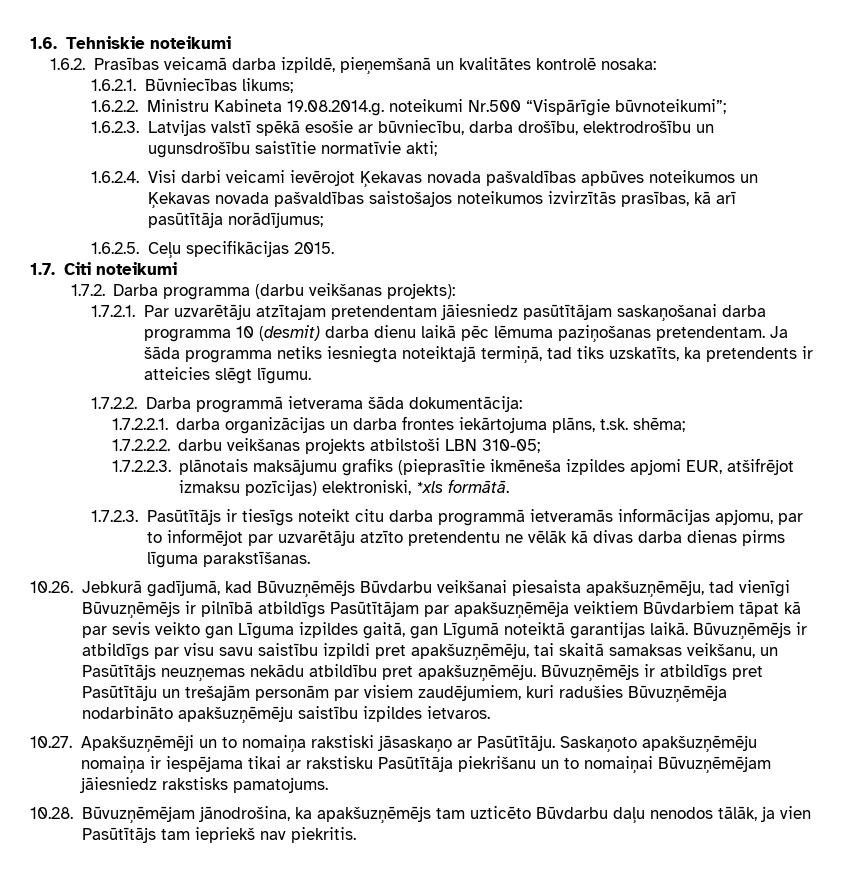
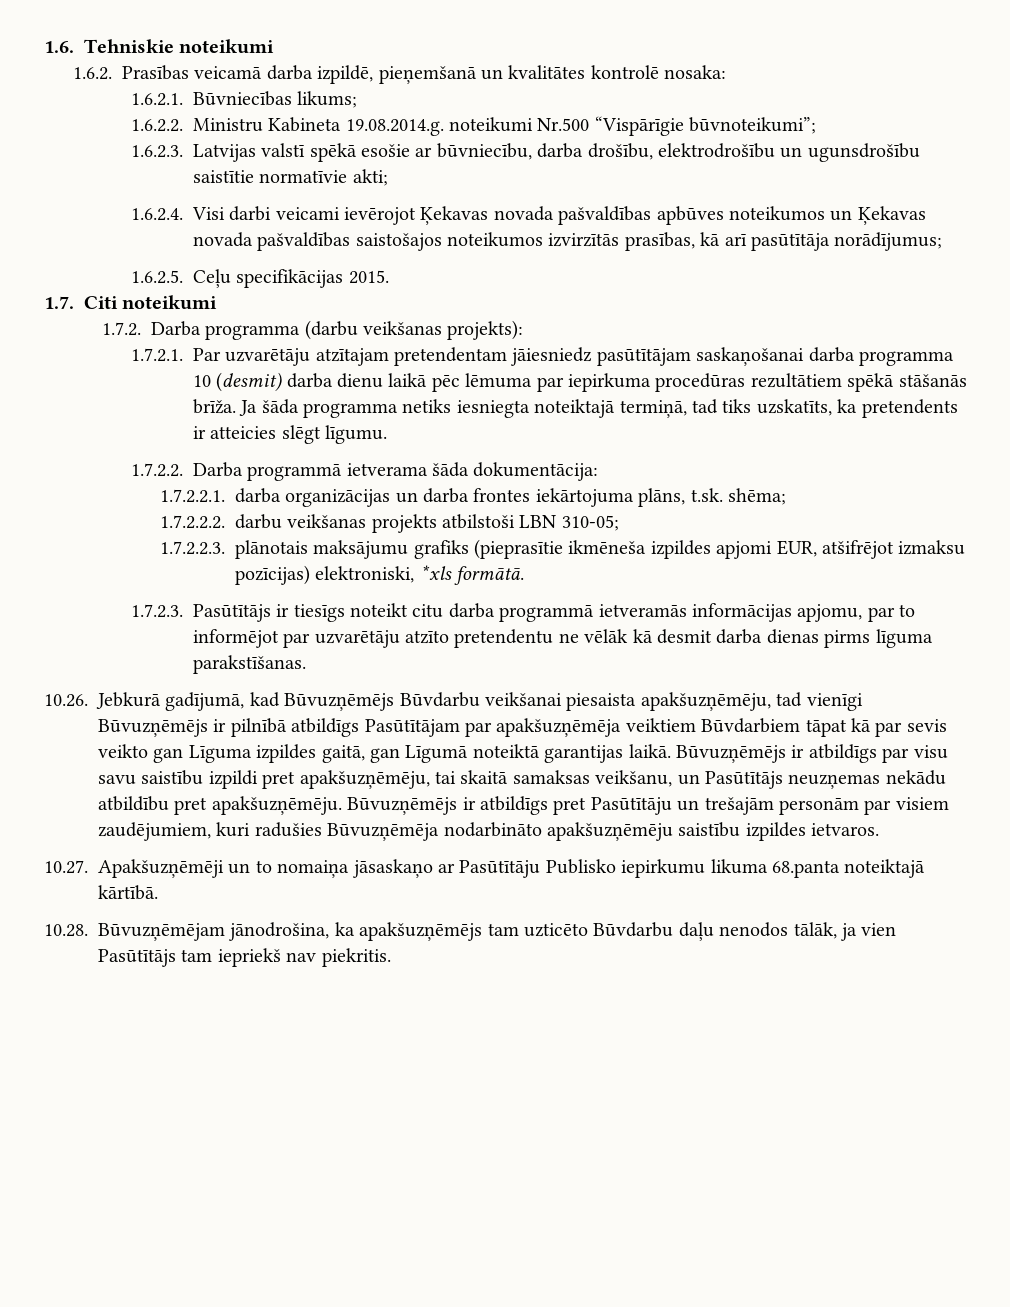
[557,325,765,342] paziņošanas pretendentam. -> [536,373,967,392] [192,399,236,414] par iepirkuma procedūras rezultātiem spēkā stāšanās brīža.
[592,530,633,543] divas -> [656,629,712,644] desmit
[310,735,374,748] rakstiski -> (350, 869) none
[476,735,757,752] [80,756,771,773] [79,777,328,793] Pasūtītāju. Saskaņoto apakšuzņēmēju nomaiņa ir iespējama tikai ar rakstisku Pasūtītāja piekrišanu un to nomaiņai Būvuzņēmējam jāiesniedz rakstisks pamatojums. -> [459,859,926,878] [98,885,158,900] Pasūtītāju Publisko iepirkumu likuma 68.panta noteiktajā kārtībā.

